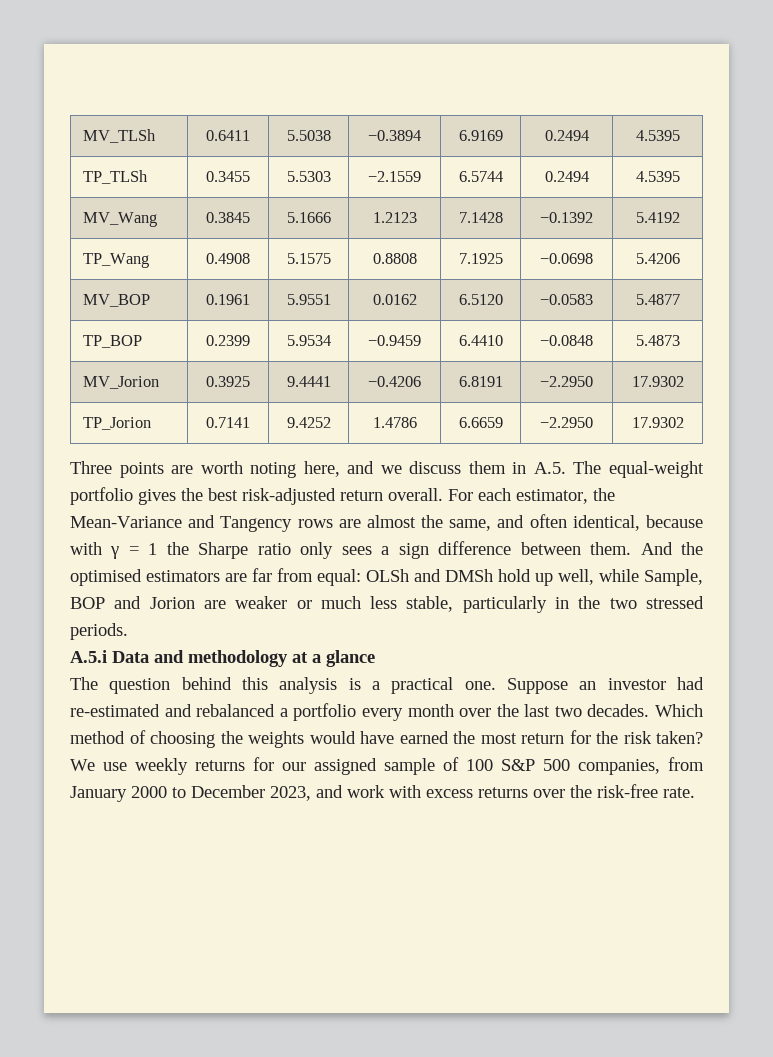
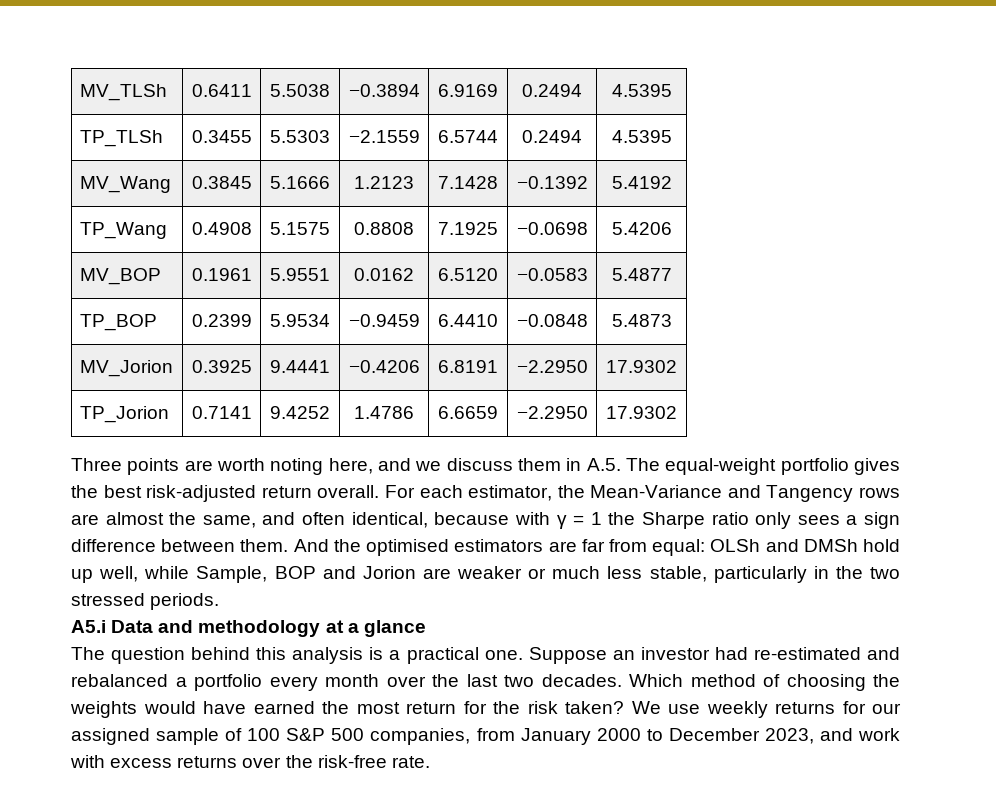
[70,650,107,663] A.5.i -> [71,620,106,633] A5.i

